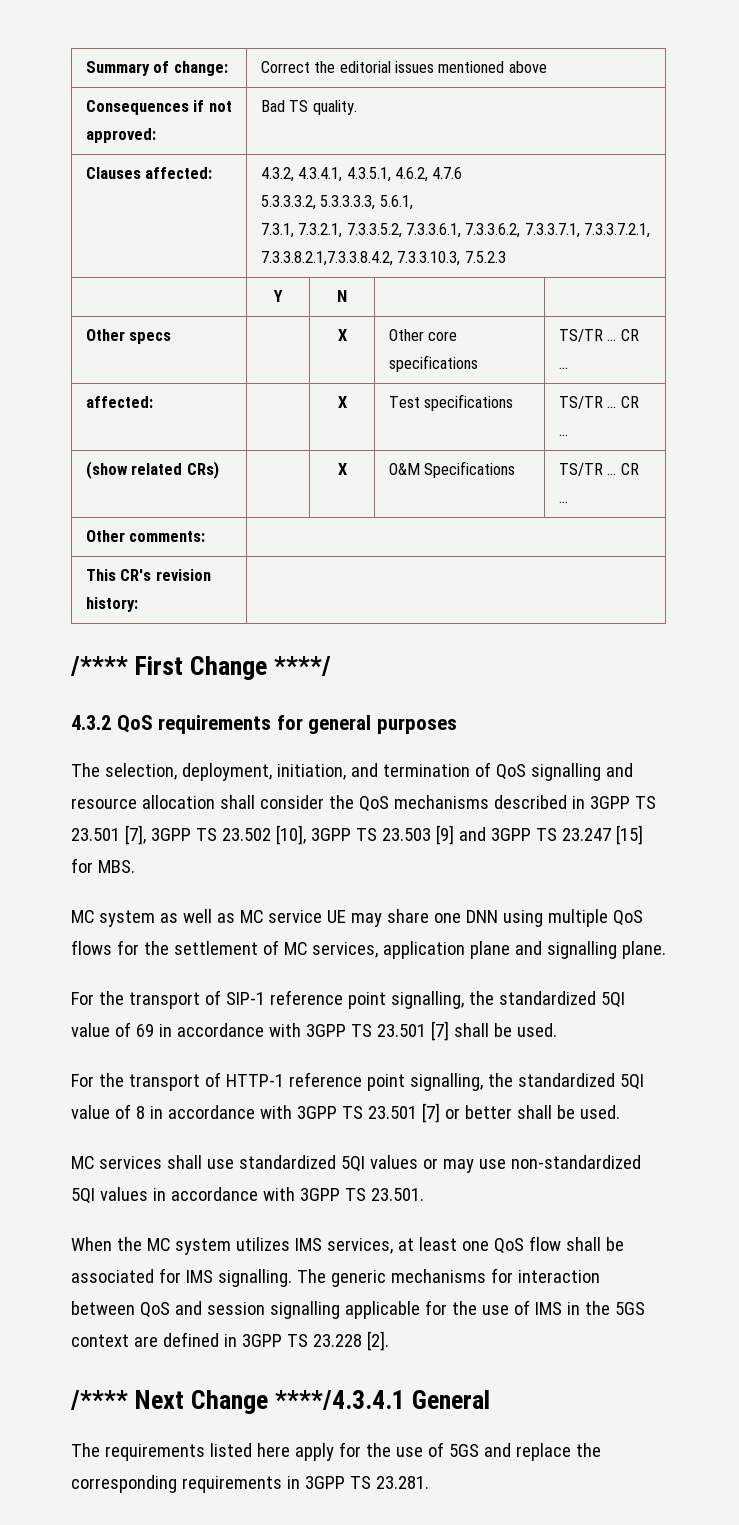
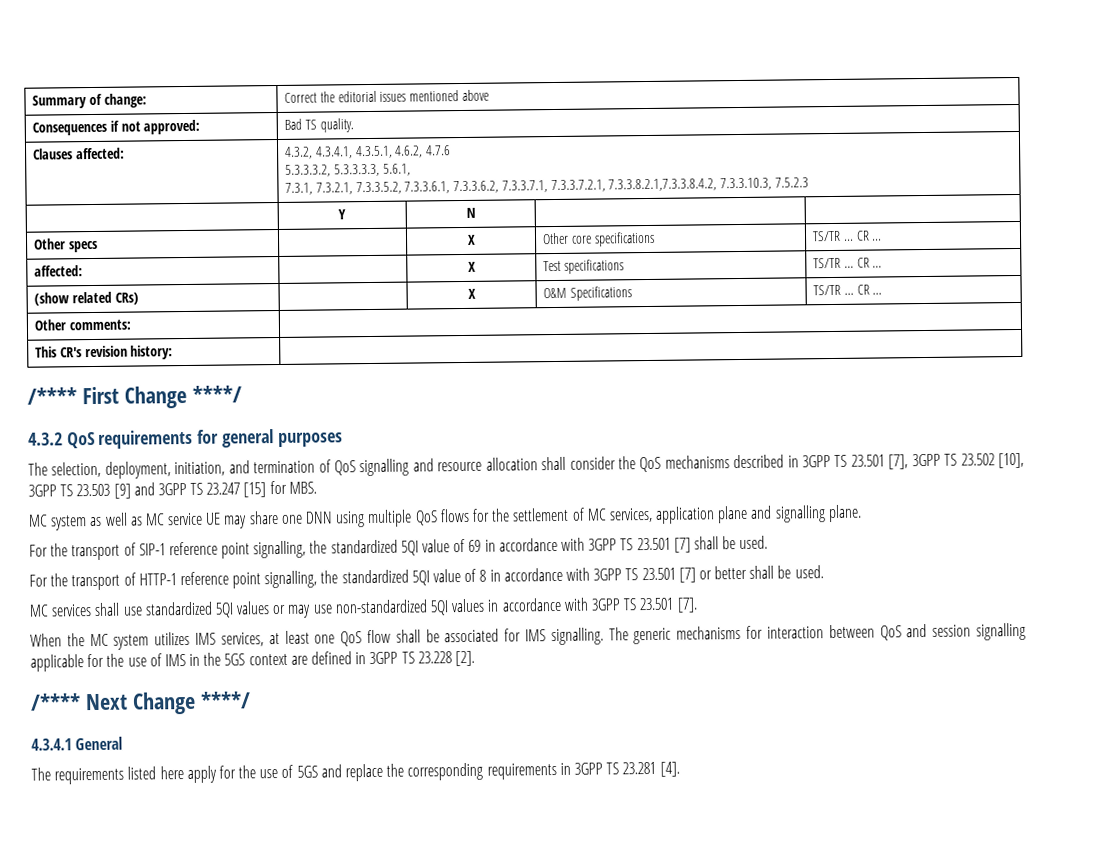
[370,1188,424,1201] 23.501. -> [639,597,698,613] 23.501 [7].
[275,1390,406,1410] ****/4.3.4.1 -> [199,691,251,709] [31,738,72,751] ****/ // 4.3.4.1
[375,1476,429,1489] 23.281. -> [622,761,680,777] 23.281 [4].

